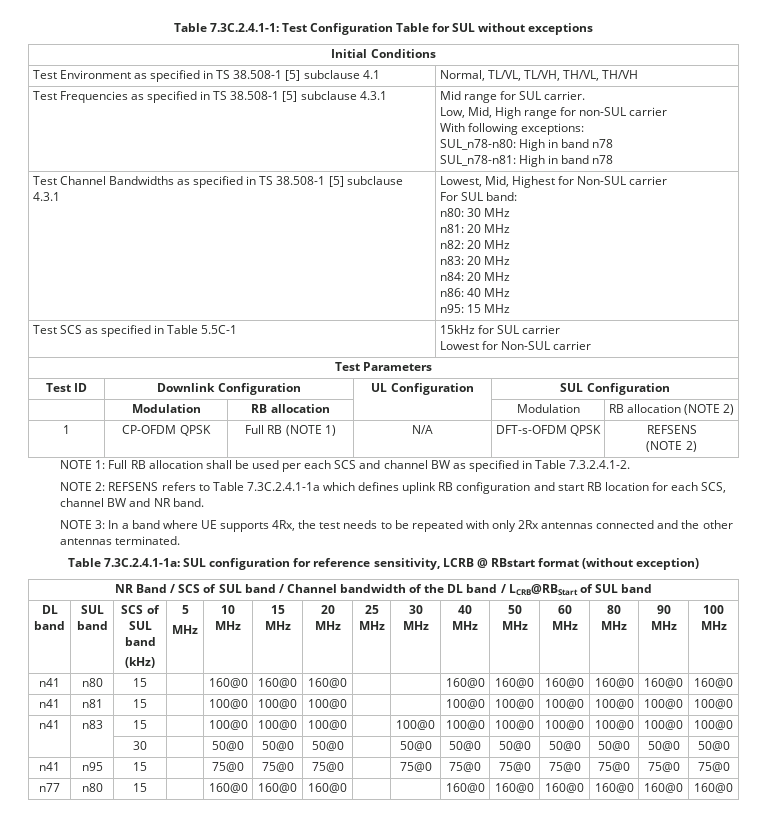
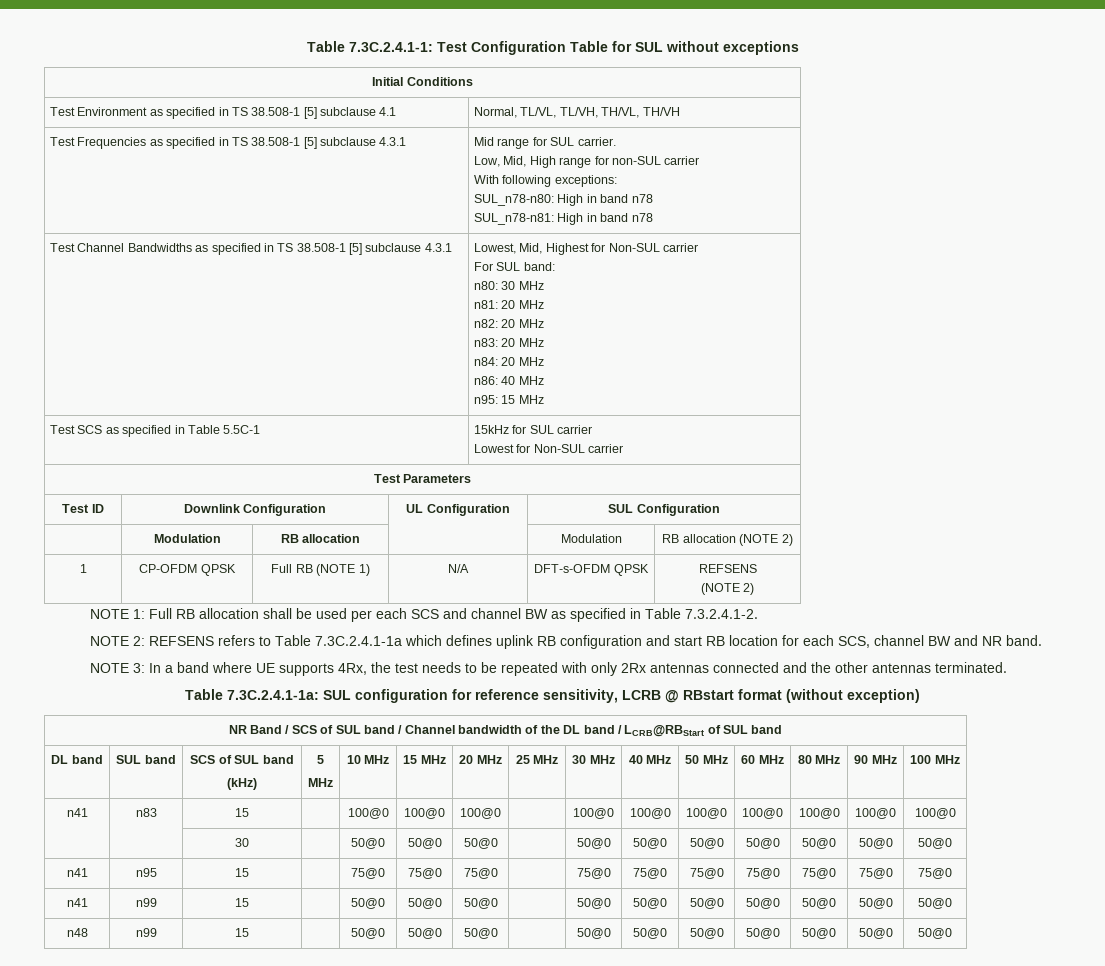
[39,678,60,687] [81,678,103,687] [133,678,147,687] [208,678,248,688] [258,678,297,688] [308,678,347,688] [445,678,485,688] [495,678,534,688] [545,678,584,688] [594,678,634,688] [644,678,683,688] [694,678,733,688] [39,699,60,708] [81,699,103,708] [133,699,147,708] [208,699,248,709] [258,699,297,709] [308,699,347,709] [445,699,485,709] [495,699,534,709] [545,699,584,709] [594,699,634,709] [644,699,683,709] [694,699,733,709] // n41 | n80 | 15 | | 160@0 | 160@0 | 160@0 | | | 160@0 | 160@0 | 160@0 | 160@0 | 160@0 | 160@0 // n41 | n81 | 15 | | 100@0 | 100@0 | 100@0 | | | 100@0 | 100@0 | 100@0 | 100@0 | 100@0 | 100@0 -> (960, 759) none
[39,783,60,792] [81,783,103,792] [133,783,147,792] [208,783,248,793] [258,783,297,793] [308,783,347,793] [445,783,485,793] [495,783,534,793] [545,783,584,793] [594,783,634,793] [644,783,683,793] [694,783,733,793] n77 | n80 | 15 | | 160@0 | 160@0 | 160@0 | | | 160@0 | 160@0 | 160@0 | 160@0 | 160@0 | 160@0 -> [66,898,88,907] [135,898,157,907] [235,898,249,907] [351,898,385,909] [407,898,442,909] [463,898,498,909] [576,898,611,909] [633,898,667,909] [689,898,724,909] [745,898,780,909] [802,898,836,909] [858,898,893,909] [918,898,952,909] [66,928,88,937] [135,928,157,937] [235,928,249,937] [351,928,385,939] [407,928,442,939] [463,928,498,939] [576,928,611,939] [633,928,667,939] [689,928,724,939] [745,928,780,939] [802,928,836,939] [858,928,893,939] [918,928,952,939] n41 | n99 | 15 | | 50@0 | 50@0 | 50@0 | | 50@0 | 50@0 | 50@0 | 50@0 | 50@0 | 50@0 | 50@0 // n48 | n99 | 15 | | 50@0 | 50@0 | 50@0 | | 50@0 | 50@0 | 50@0 | 50@0 | 50@0 | 50@0 | 50@0

